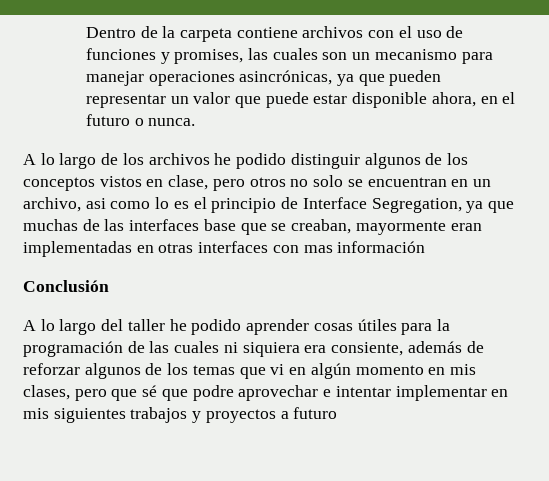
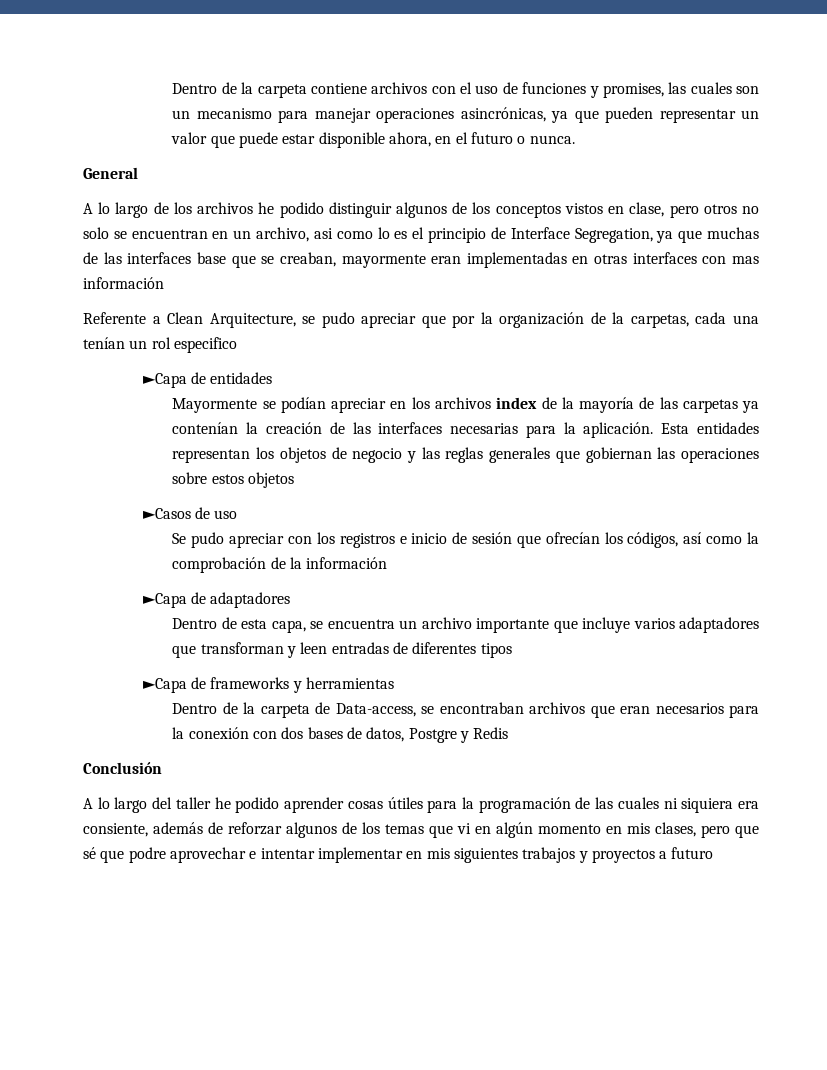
(196, 122) none -> [83,167,138,179] // General
(426, 247) none -> [83,312,759,328] [83,337,237,353] [142,372,273,388] [172,397,759,413] [172,422,759,438] [172,447,759,463] [172,472,295,488] [142,507,238,519] [172,532,759,548] [172,557,388,573] [142,592,291,608] [172,617,759,633] [172,642,512,658] [142,677,394,693] [172,702,760,718] [172,727,509,743] // Referente a Clean Arquitecture, se pudo apreciar que por la organización de la carpetas, cada una tenían un rol especifico // ►Capa de entidades // Mayormente se podían apreciar en los archivos index de la mayoría de las carpetas ya contenían la creación de las interfaces necesarias para la aplicación. Esta entidades representan los objetos de negocio y las reglas generales que gobiernan las operaciones sobre estos objetos // ►Casos de uso // Se pudo apreciar con los registros e inicio de sesión que ofrecían los códigos, así como la comprobación de la información // ►Capa de adaptadores // Dentro de esta capa, se encuentra un archivo importante que incluye varios adaptadores que transforman y leen entradas de diferentes tipos // ►Capa de frameworks y herramientas // Dentro de la carpeta de Data-access, se encontraban archivos que eran necesarios para la conexión con dos bases de datos, Postgre y Redis

